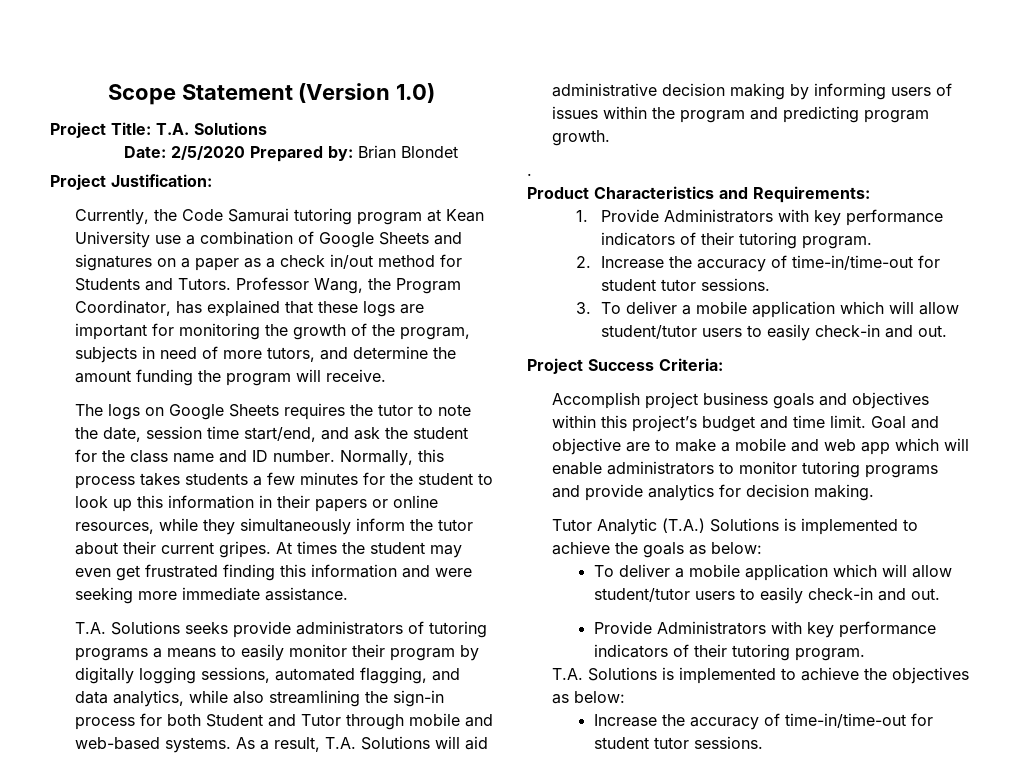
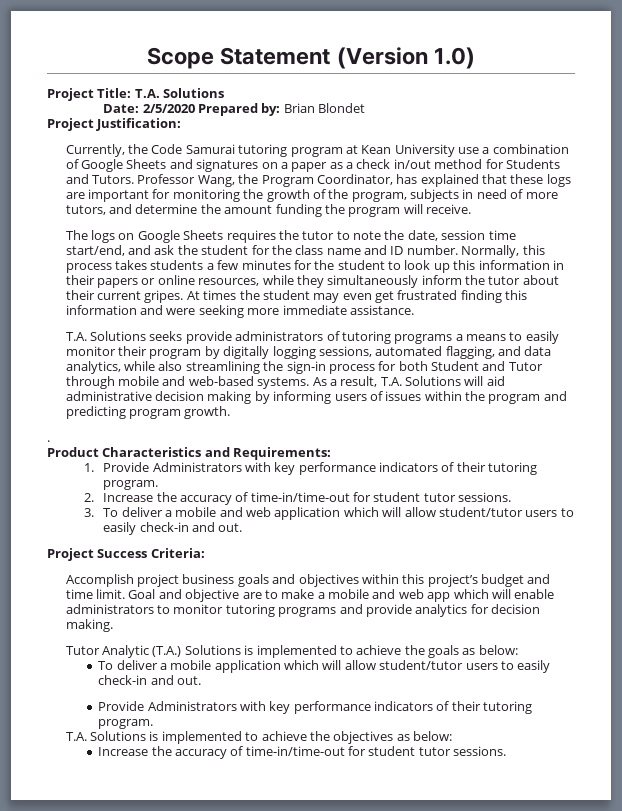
(747, 307) none -> [219,507,272,517] and web

